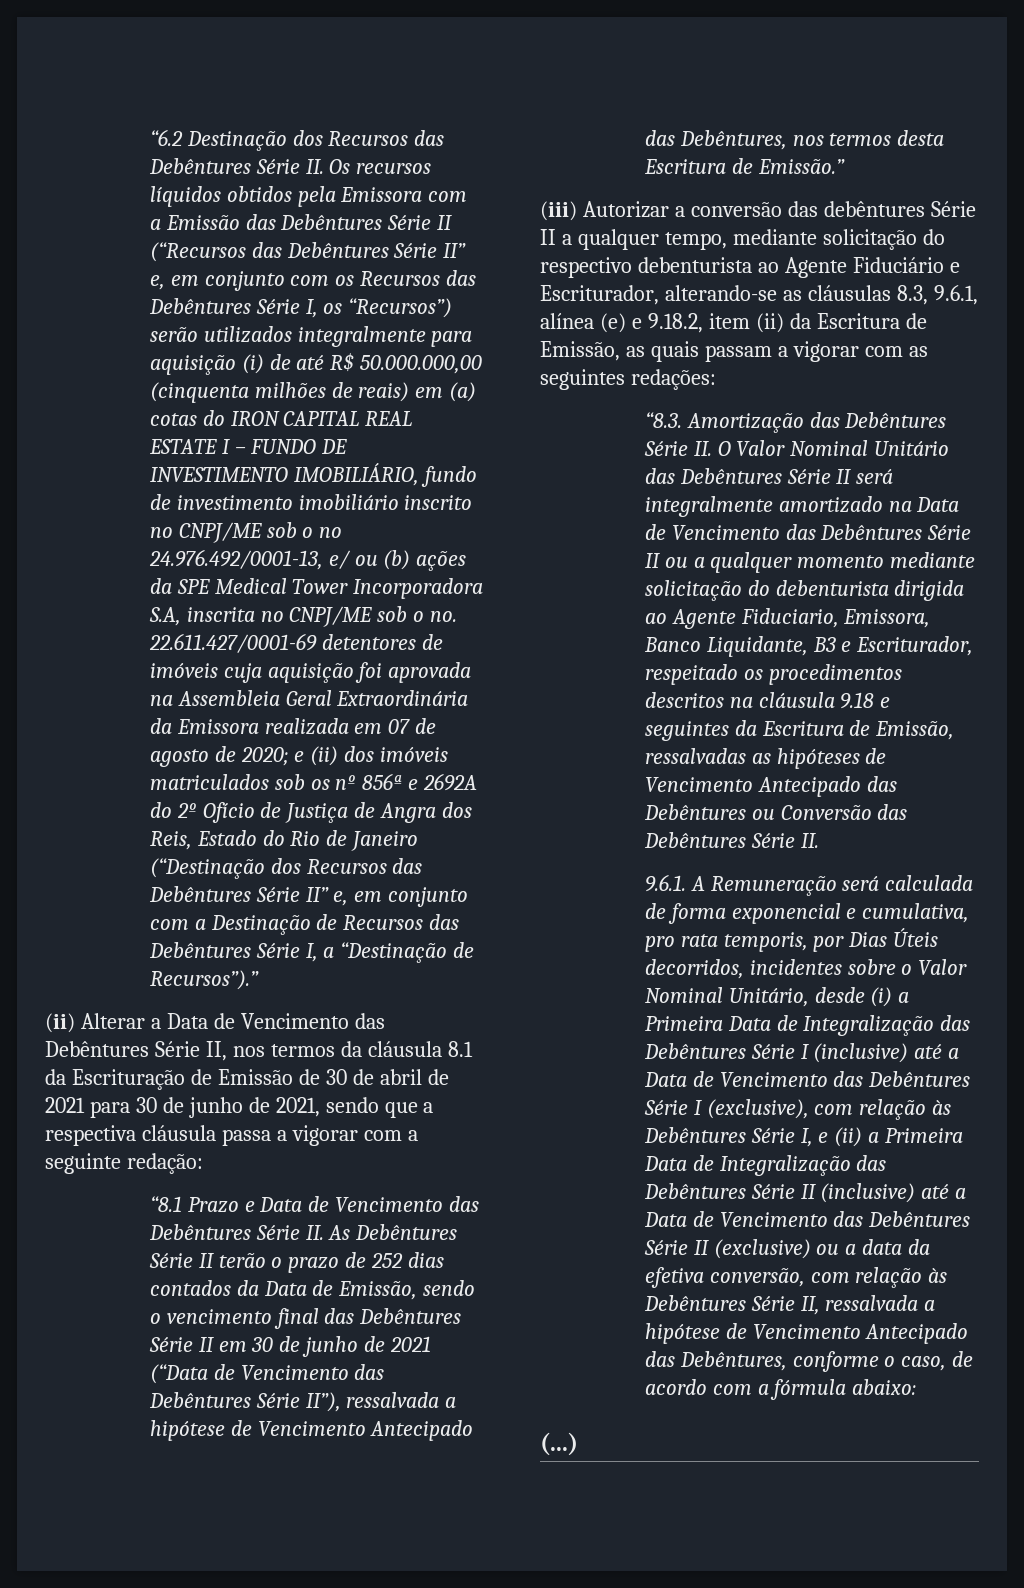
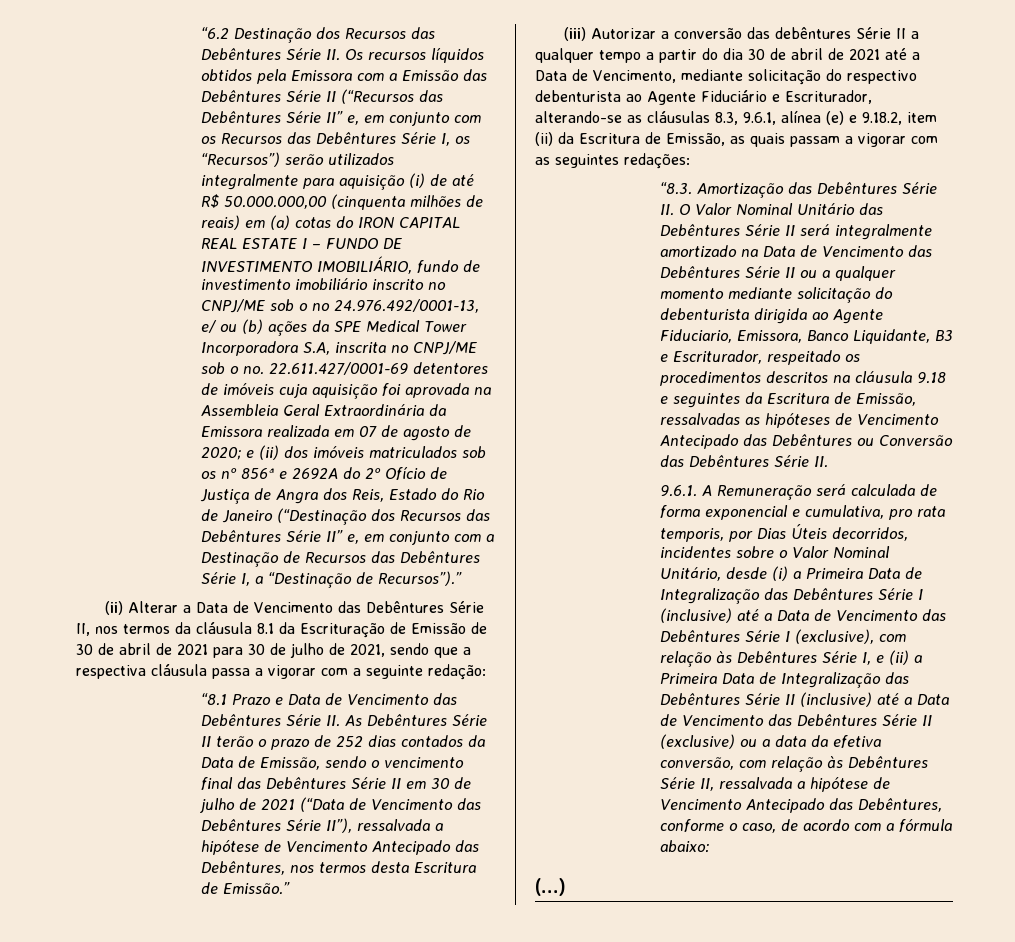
[188,1097,243,1118] junho -> [290,643,324,658] julho
[302,1336,359,1357] junho -> [199,798,235,813] julho
[664,232,727,250] tempo, -> [599,48,920,63] [535,69,676,83] tempo a partir do dia 30 de abril de 2021 até a Data de Vencimento,

